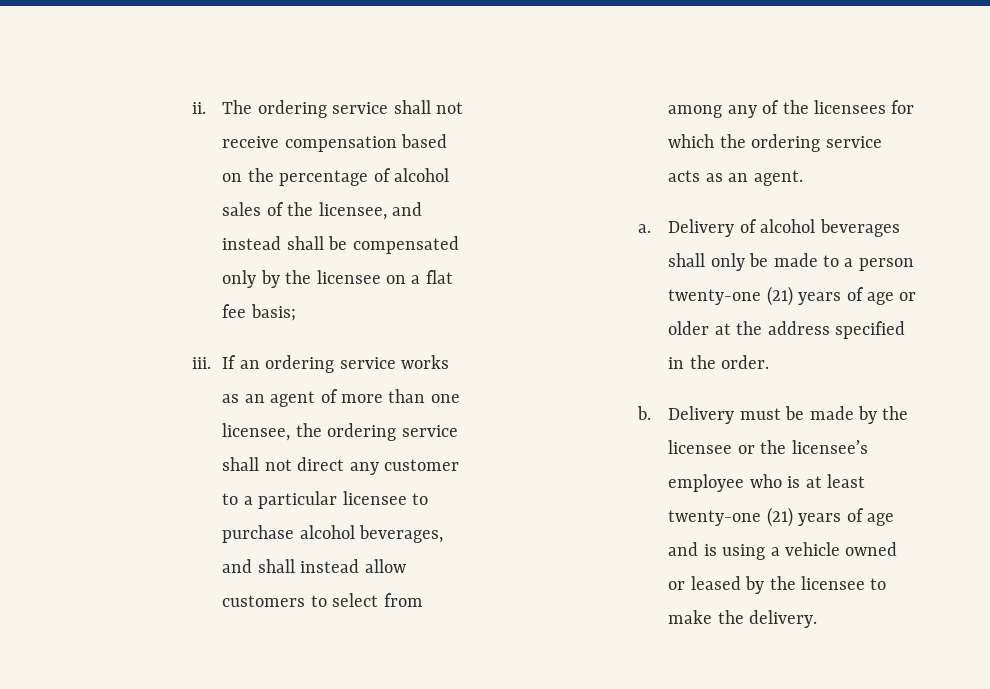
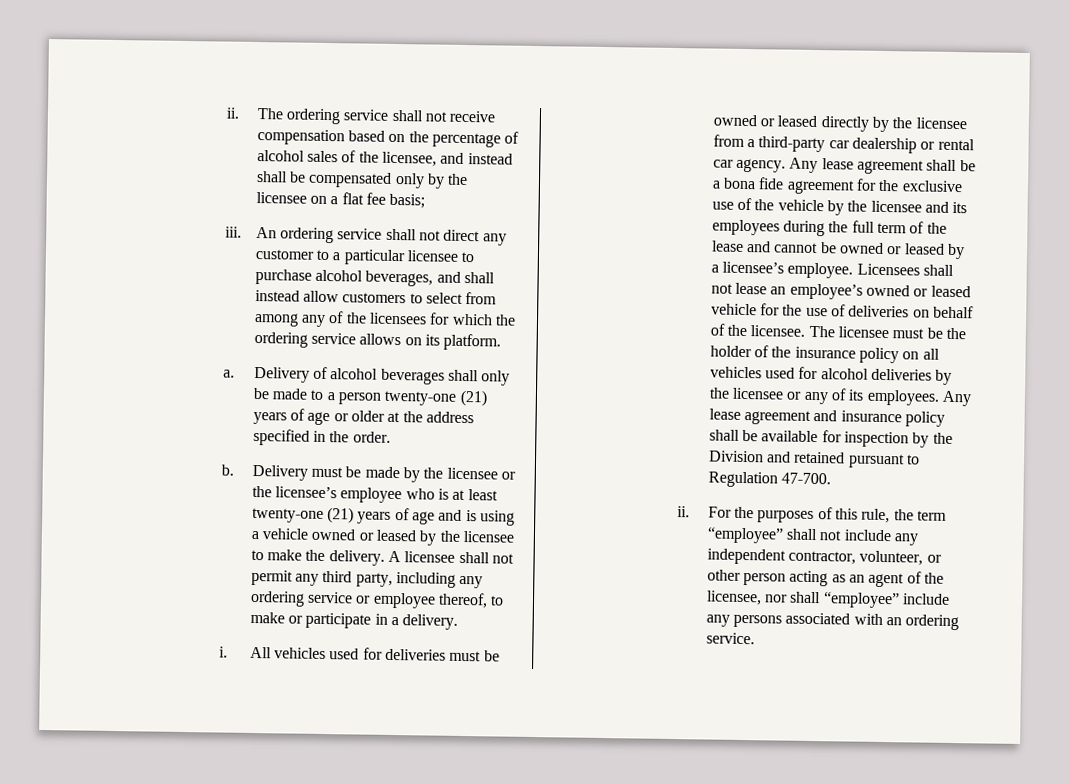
[222,355,450,373] [222,389,460,407] [222,423,322,441] If an ordering service works as an agent of more than one licensee, the -> [255,226,277,239] An
[668,170,803,186] acts as an agent. -> [359,333,502,351] allows on its platform.
(818, 619) none -> [387,550,514,564] [250,569,484,589] [249,590,505,609] [249,611,459,630] [218,646,500,662] [712,114,967,133] [712,134,975,154] [712,157,976,175] [711,177,963,195] [711,197,968,216] [711,219,947,237] [711,240,965,260] [710,261,954,279] [710,282,971,300] [710,303,974,319] [709,323,966,340] [709,345,940,364] [709,366,953,385] [708,387,972,407] [708,408,945,427] [708,429,953,448] [708,450,920,469] [707,471,831,488] [676,506,947,524] [706,526,919,546] [706,548,942,566] [706,569,944,588] [705,590,950,609] [705,612,960,631] [705,632,755,645] A licensee shall not permit any third party, including any ordering service or employee thereof, to make or participate in a delivery. // i. All vehicles used for deliveries must be owned or leased directly by the licensee from a third-party car dealership or rental car agency. Any lease agreement shall be a bona fide agreement for the exclusive use of the vehicle by the licensee and its employees during the full term of the lease and cannot be owned or leased by a licensee’s employee. Licensees shall not lease an employee’s owned or leased vehicle for the use of deliveries on behalf of the licensee. The licensee must be the holder of the insurance policy on all vehicles used for alcohol deliveries by the licensee or any of its employees. Any lease agreement and insurance policy shall be available for inspection by the Division and retained pursuant to Regulation 47-700. // ii. For the purposes of this rule, the term “employee” shall not include any independent contractor, volunteer, or other person acting as an agent of the licensee, nor shall “employee” include any persons associated with an ordering service.

